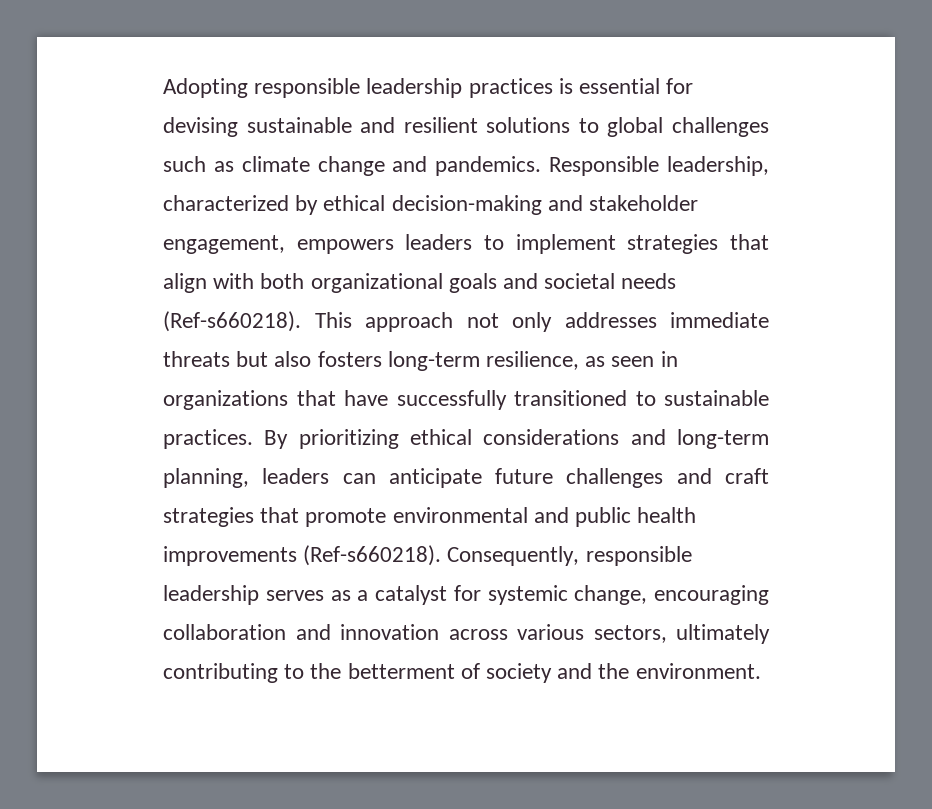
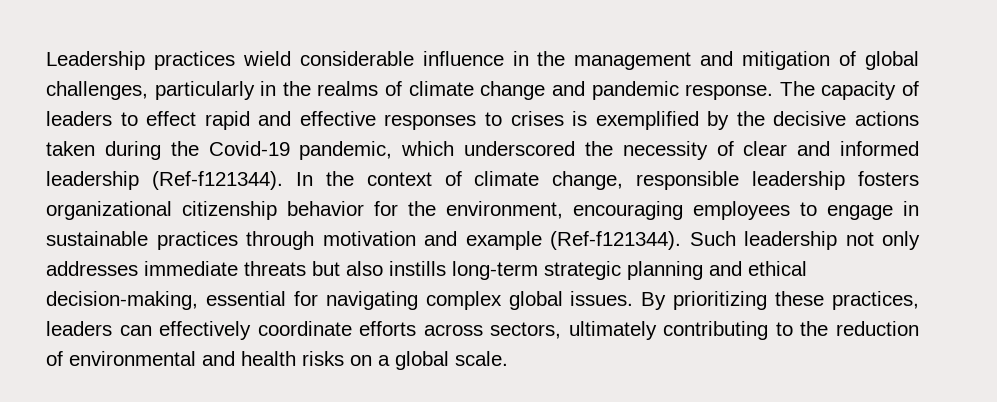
[163,78,694,98] [163,117,769,137] [163,156,769,176] [163,195,699,215] [163,234,769,254] [163,273,677,293] [163,311,453,332] Adopting responsible leadership practices is essential for devising sustainable and resilient solutions to global challenges such as climate change and pandemics. Responsible leadership, characterized by ethical decision-making and stakeholder engagement, empowers leaders to implement strategies that align with both organizational goals and societal needs (Ref-s660218). This approach -> [46,51,919,70] [46,81,920,100] [46,111,919,130] [46,141,920,160] [46,171,919,190] [46,201,919,220] [46,231,837,250] Leadership practices wield considerable influence in the management and mitigation of global challenges, particularly in the realms of climate change and pandemic response. The capacity of leaders to effect rapid and effective responses to crises is exemplified by the decisive actions taken during the Covid-19 pandemic, which underscored the necessity of clear and informed leadership (Ref-f121344). In the context of climate change, responsible leadership fosters organizational citizenship behavior for the environment, encouraging employees to engage in sustainable practices through motivation and example (Ref-f121344). Such leadership
[317,351,678,371] [163,390,769,410] [163,429,769,449] [163,468,769,488] [163,507,697,527] [163,545,692,566] [163,585,769,605] [163,624,584,640] fosters long-term resilience, as seen in organizations that have successfully transitioned to sustainable practices. By prioritizing ethical considerations and long-term planning, leaders can anticipate future challenges and craft strategies that promote environmental and public health improvements (Ref-s660218). Consequently, responsible leadership serves as a catalyst for systemic change, encouraging collaboration and innovation across various -> [389,261,807,280] [46,291,919,310] [46,321,483,340] instills long-term strategic planning and ethical decision-making, essential for navigating complex global issues. By prioritizing these practices, leaders can effectively coordinate efforts across
[347,663,761,683] betterment of society and the environment. -> [835,321,919,336] [46,351,508,370] reduction of environmental and health risks on a global scale.

